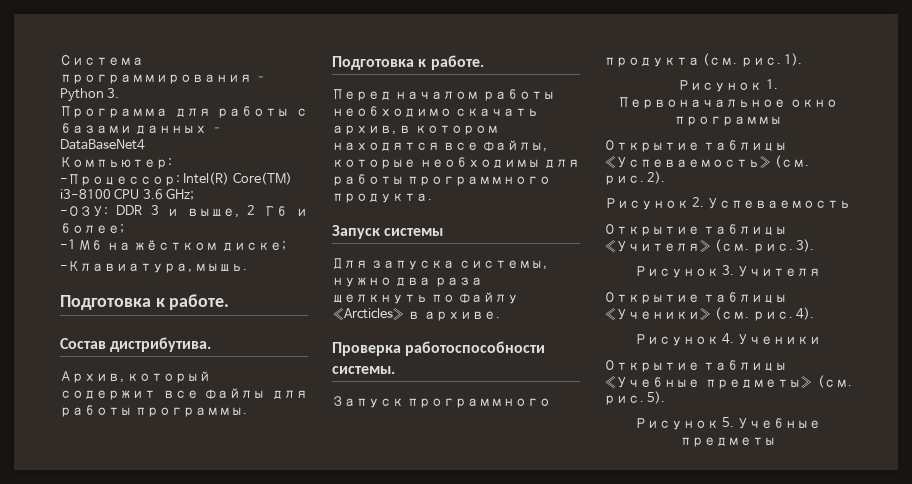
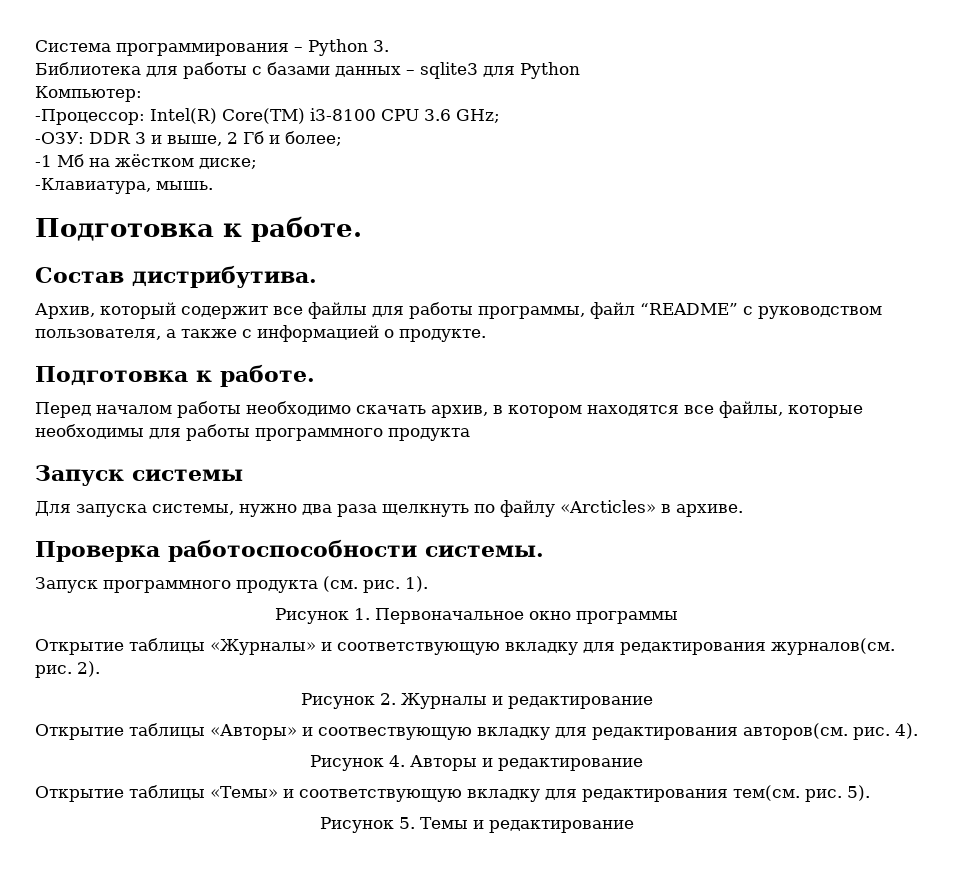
[60,106,168,118] Программа -> [35,62,141,75] Библиотека
[60,139,145,150] DataBaseNet4 -> [420,62,580,79] sqlite3 для Python
[135,407,248,417] программы. -> [478,302,882,319] [35,325,486,342] программы, файл “README” с руководством пользователя, а также с информацией о продукте.
[332,193,432,203] продукта. -> [388,428,470,441] продукта
[604,155,810,169] «Успеваемость» (см. -> [210,638,895,655] «Журналы» и соответствующую вкладку для редактирования журналов(см.
[707,198,852,209] [604,224,788,236] [604,239,815,253] [634,265,822,278] [604,292,788,304] [604,307,750,321] Успеваемость // Открытие таблицы «Учителя» (см. рис. 3). // Рисунок 3. Учителя // Открытие таблицы «Ученики» (см. -> [400,693,653,709] [35,723,848,740] Журналы и редактирование // Открытие таблицы «Авторы» и соотвествующую вкладку для редактирования авторов(см.
[737,334,822,345] [604,360,788,372] [604,375,852,389] Ученики // Открытие таблицы «Учебные предметы» (см. -> [410,755,643,771] [35,785,800,802] Авторы и редактирование // Открытие таблицы «Темы» и соответствующую вкладку для редактирования тем(см.
[737,418,822,429] [680,437,776,447] Учебные предметы -> [419,817,634,833] Темы и редактирование

